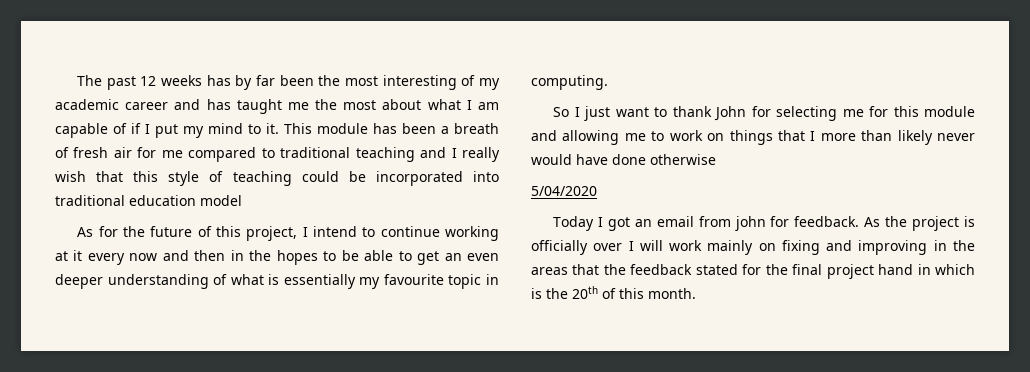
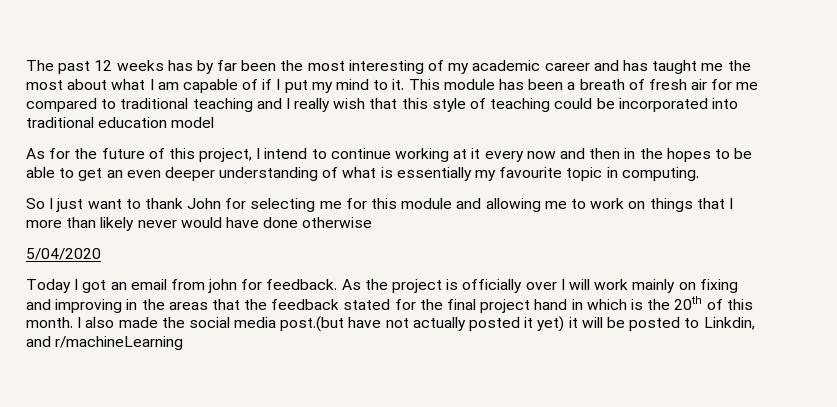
(696, 293) none -> [77,316,755,332] [26,336,184,350] I also made the social media post.(but have not actually posted it yet) it will be posted to Linkdin, and r/machineLearning

